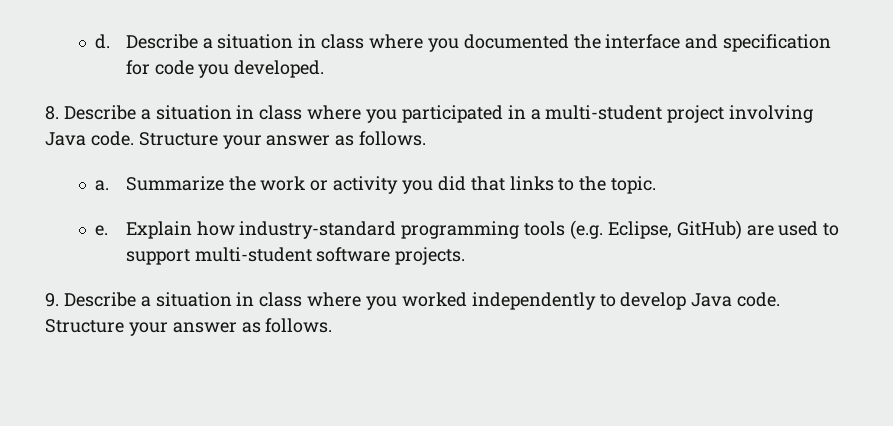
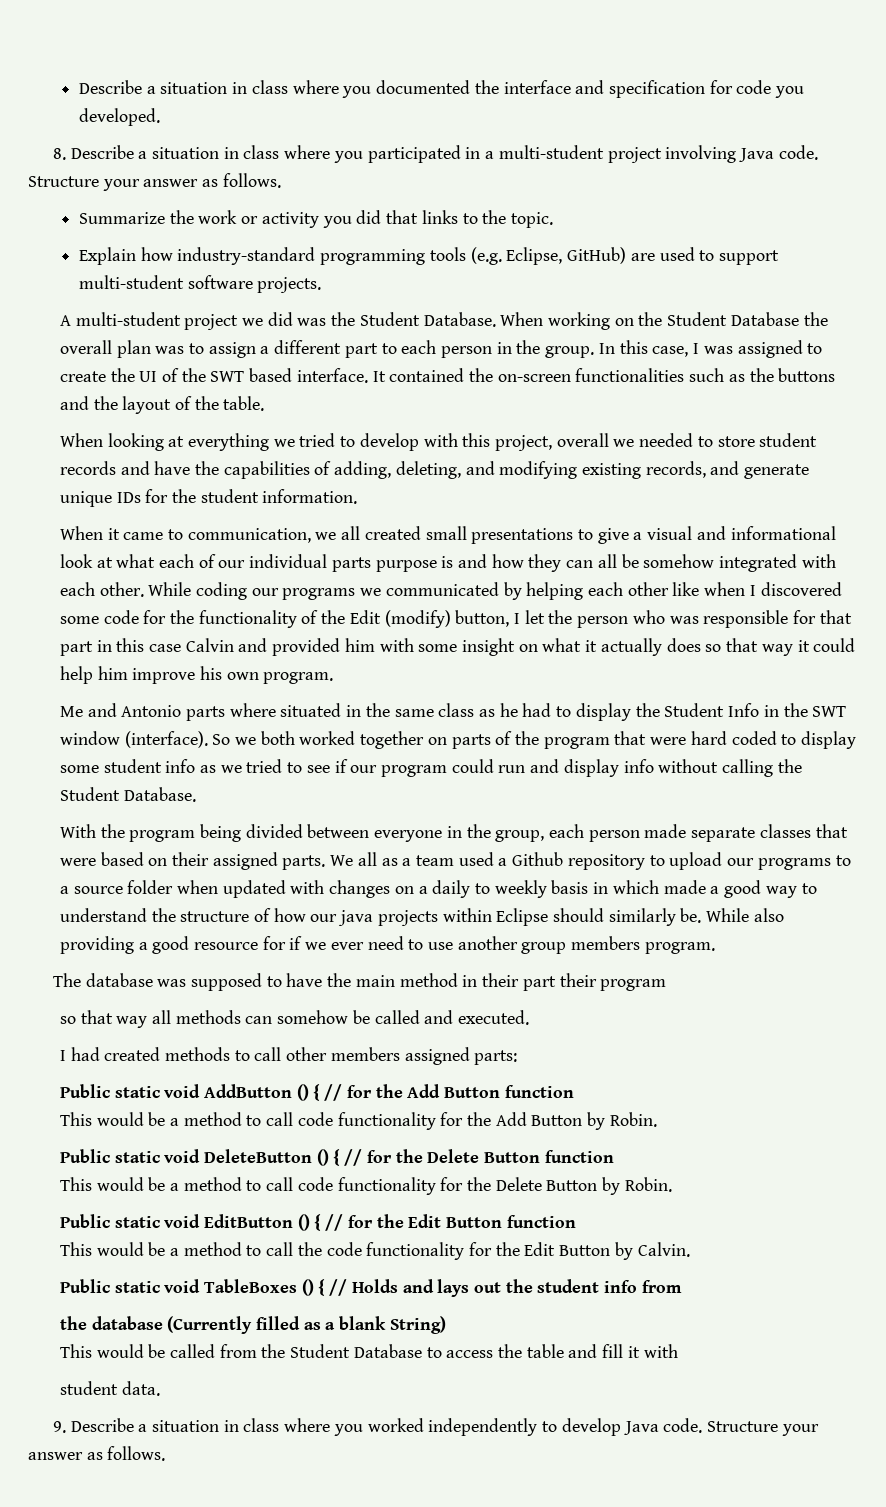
[95,34,111,49] d. -> (79, 87) none
[95,180,110,191] a. -> (281, 180) none
[95,225,109,236] e. -> (553, 220) none
(466, 256) none -> [59,312,828,330] [59,340,823,358] [59,368,836,383] [59,396,265,414] [59,433,818,451] [59,461,810,479] [59,489,358,507] [59,526,836,544] [59,554,836,572] [59,582,842,600] [59,610,852,628] [59,638,856,656] [59,666,334,684] [59,703,847,721] [59,731,857,749] [59,759,802,777] [59,787,196,802] [59,824,848,842] [59,852,851,870] [59,880,817,898] [59,908,784,926] [59,936,715,954] [52,973,667,991] [59,1010,530,1028] [59,1047,518,1065] [59,1084,574,1101] [59,1112,657,1130] [59,1149,614,1166] [59,1177,672,1195] [59,1214,576,1231] [59,1242,690,1260] [59,1279,682,1297] [59,1316,446,1334] [59,1344,678,1358] [59,1381,160,1396] // A multi-student project we did was the Student Database. When working on the Student Database the overall plan was to assign a different part to each person in the group. In this case, I was assigned to create the UI of the SWT based interface. It contained the on-screen functionalities such as the buttons and the layout of the table. // When looking at everything we tried to develop with this project, overall we needed to store student records and have the capabilities of adding, deleting, and modifying existing records, and generate unique IDs for the student information. // When it came to communication, we all created small presentations to give a visual and informational look at what each of our individual parts purpose is and how they can all be somehow integrated with each other. While coding our programs we communicated by helping each other like when I discovered some code for the functionality of the Edit (modify) button, I let the person who was responsible for that part in this case Calvin and provided him with some insight on what it actually does so that way it could help him improve his own program. // Me and Antonio parts where situated in the same class as he had to display the Student Info in the SWT window (interface). So we both worked together on parts of the program that were hard coded to display some student info as we tried to see if our program could run and display info without calling the Student Database. // With the program being divided between everyone in the group, each person made separate classes that were based on their assigned parts. We all as a team used a Github repository to upload our programs to a source folder when updated with changes on a daily to weekly basis in which made a good way to understand the structure of how our java projects within Eclipse should similarly be. While also providing a good resource for if we ever need to use another group members program. // The database was supposed to have the main method in their part their program // so that way all methods can somehow be called and executed. // I had created methods to call other members assigned parts: // Public static void AddButton () { // for the Add Button function // This would be a method to call code functionality for the Add Button by Robin. // Public static void DeleteButton () { // for the Delete Button function // This would be a method to call code functionality for the Delete Button by Robin. // Public static void EditButton () { // for the Edit Button function // This would be a method to call the code functionality for the Edit Button by Calvin. // Public static void TableBoxes () { // Holds and lays out the student info from // the database (Currently filled as a blank String) // This would be called from the Student Database to access the table and fill it with // student data.

